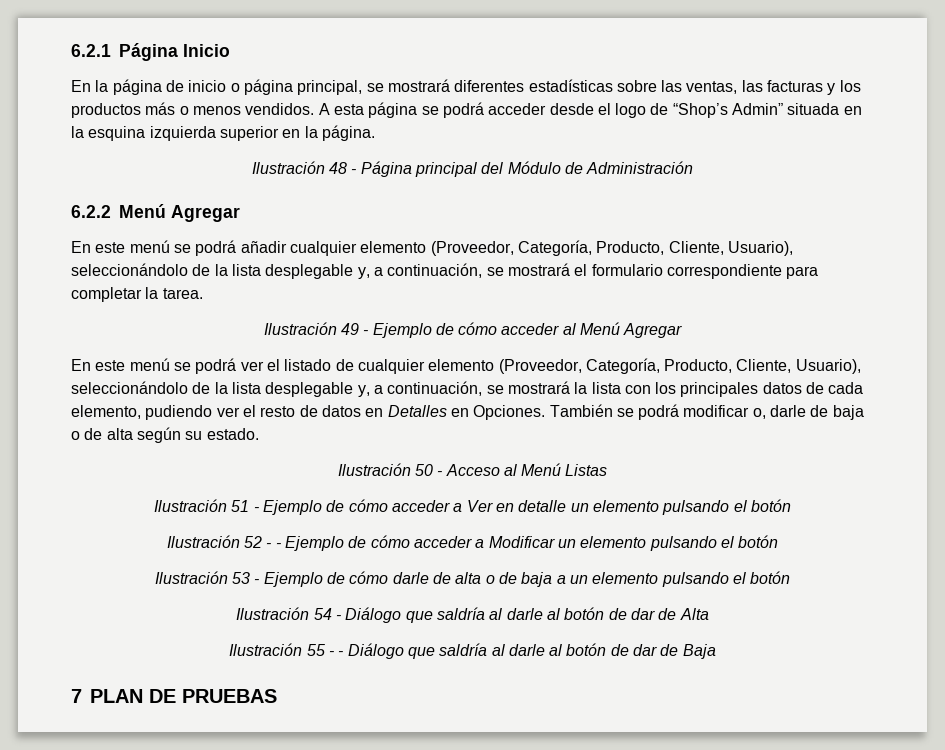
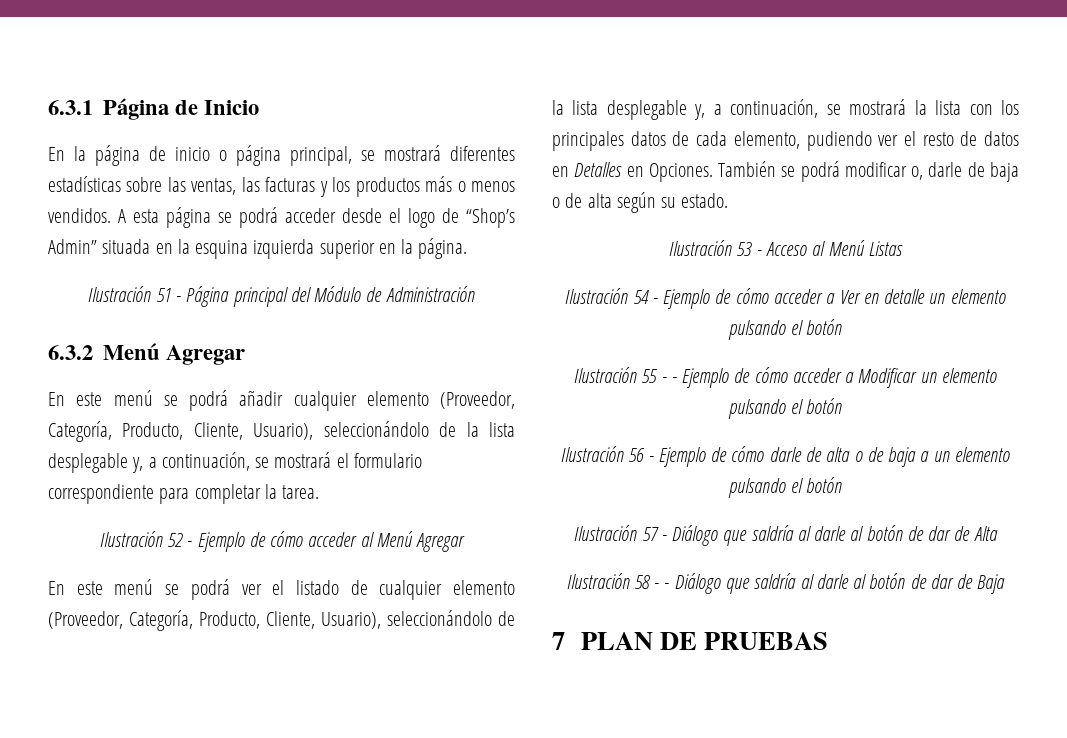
[71,43,178,61] 6.2.1 Página -> [48,98,198,120] 6.3.1 Página de
[329,162,348,174] 48 -> [156,288,171,302] 51
[71,205,111,218] 6.2.2 -> [48,345,93,360] 6.3.2
[340,323,359,335] 49 -> [168,533,184,547] 52
[414,464,433,476] 50 -> [737,242,753,256] 53
[231,500,250,512] 51 -> [633,290,649,304] 54
[244,536,263,548] 52 -> [642,369,658,383] 55
[232,572,251,584] 53 -> [629,448,646,462] 56
[313,608,332,620] 54 -> [642,527,659,541] 57
[306,644,325,656] 55 -> [634,575,651,589] 58

